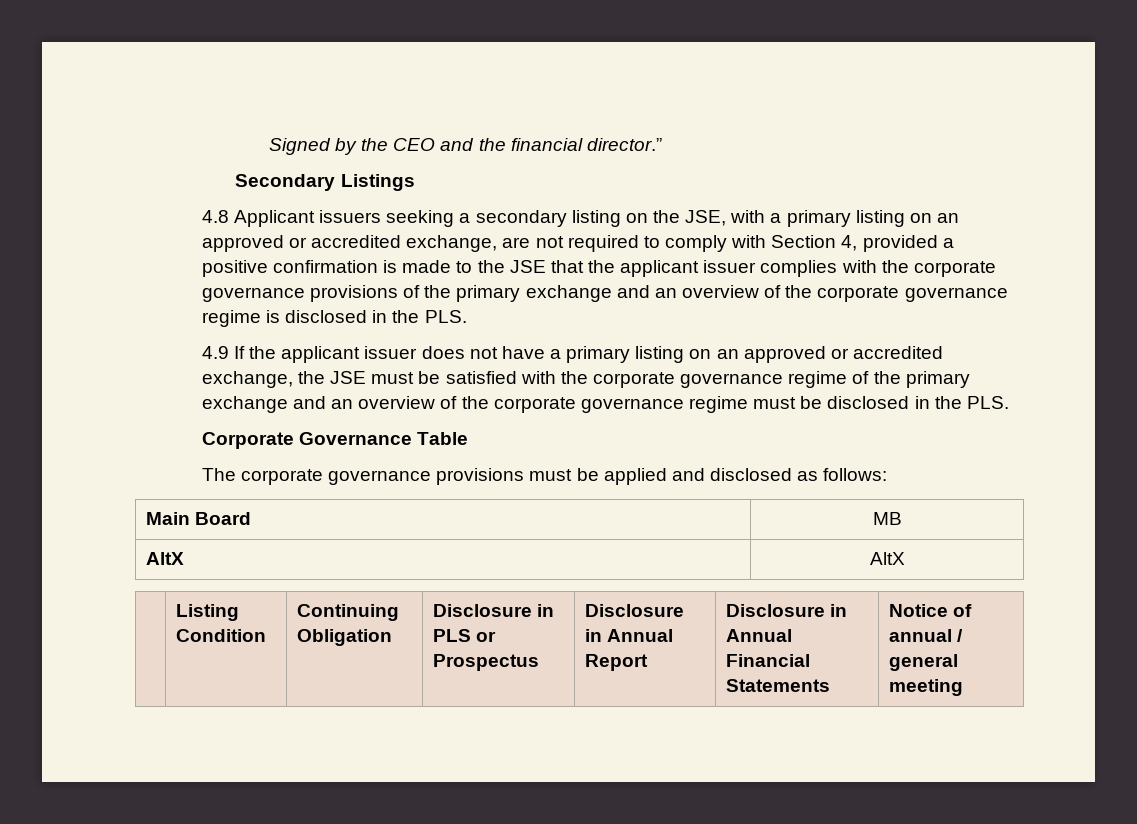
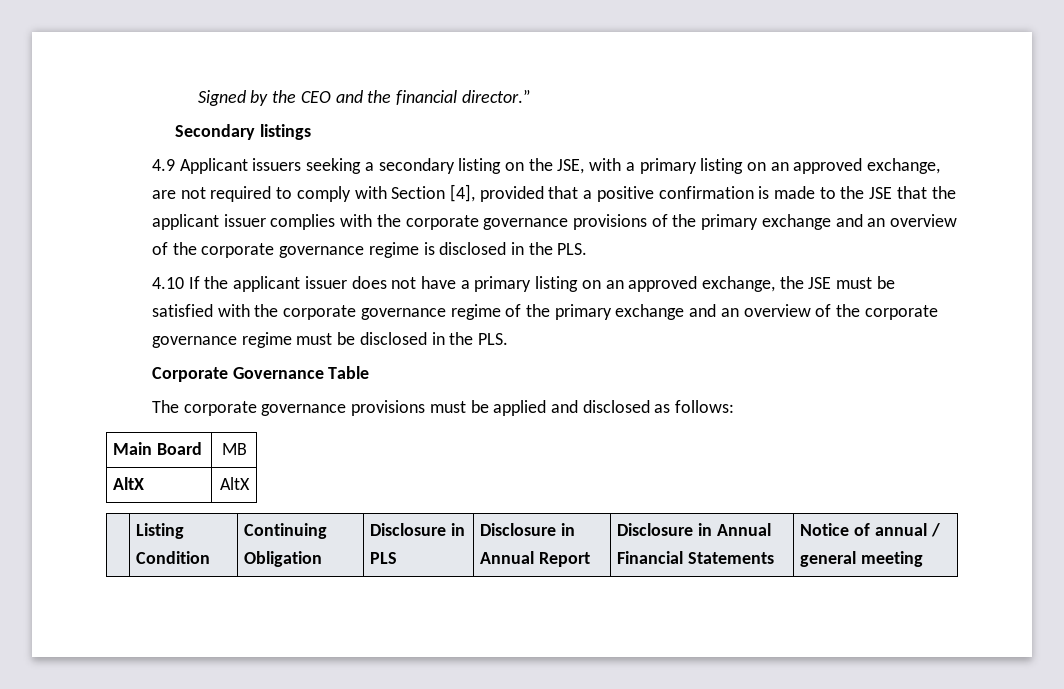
[340,174,415,191] [201,210,229,223] Listings // 4.8 -> [259,124,311,140] [151,159,175,171] listings // 4.9
[289,235,402,248] or accredited -> (863, 166) none
[841,235,938,252] 4, provided -> [449,184,579,202] [4], provided that
[201,346,229,359] 4.9 -> [151,277,184,289] 4.10
[830,346,943,359] or accredited -> (698, 284) none
[475,631,496,642] [432,654,539,671] or Prospectus -> (398, 558) none

